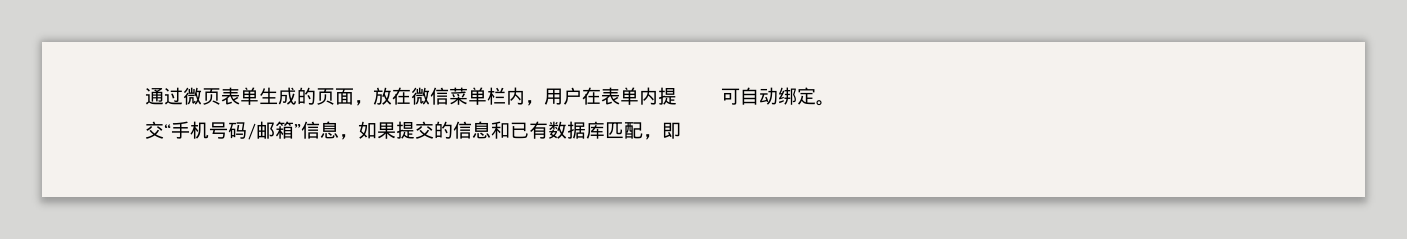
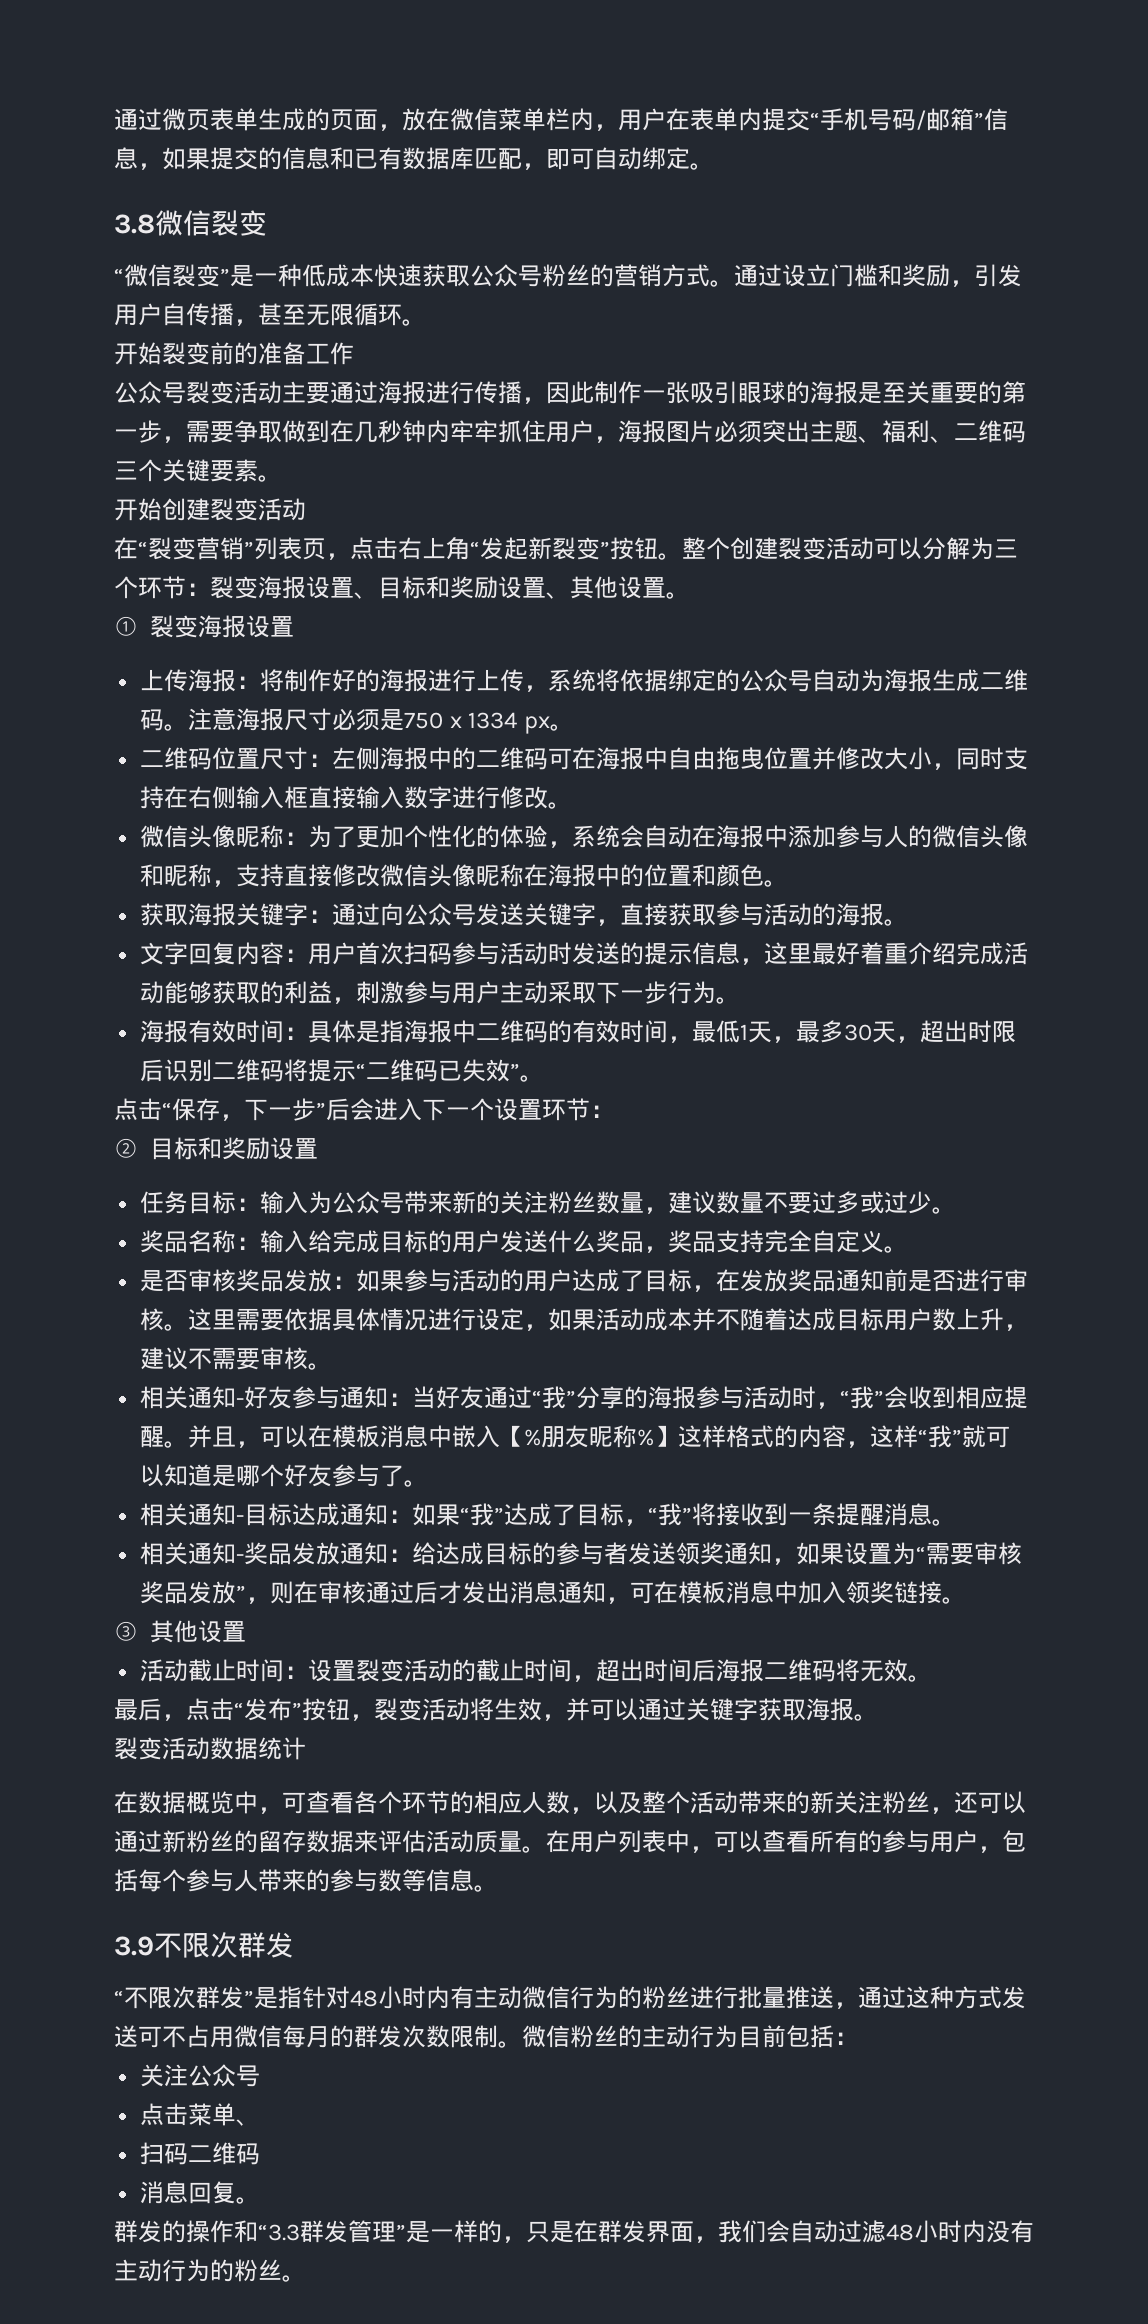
(835, 103) none -> [114,210,267,236] [114,264,1022,287] [114,303,426,326] [114,342,354,365] [114,381,1026,404] [114,420,1026,443] [114,459,282,482] [114,498,306,521] [114,537,1018,560] [114,576,690,599] [114,615,294,638] [140,669,1029,692] [140,708,574,734] [140,747,1029,770] [140,786,573,809] [140,825,1029,848] [140,864,789,887] [140,903,909,926] [140,942,1029,965] [140,981,741,1004] [140,1020,1017,1043] [140,1059,545,1082] [114,1098,614,1121] [114,1137,318,1160] [140,1191,957,1214] [140,1230,909,1253] [140,1269,1029,1292] [140,1308,1029,1331] [140,1347,333,1370] [140,1386,1029,1409] [140,1425,1011,1448] [140,1464,429,1487] [140,1503,957,1526] [140,1542,1023,1565] [140,1581,967,1604] [114,1620,246,1643] [140,1659,933,1682] [114,1698,878,1721] [114,1737,306,1760] [114,1791,1026,1814] [114,1830,1026,1853] [114,1869,498,1892] [114,1932,294,1958] [114,1986,1026,2009] [114,2025,858,2048] [140,2064,261,2087] [140,2103,261,2126] [140,2142,261,2165] [140,2181,261,2204] [114,2220,1034,2243] [114,2259,306,2282] // 3.8微信裂变 // “微信裂变”是一种低成本快速获取公众号粉丝的营销方式。通过设立门槛和奖励，引发用户自传播，甚至无限循环。 // 开始裂变前的准备工作 // 公众号裂变活动主要通过海报进行传播，因此制作一张吸引眼球的海报是至关重要的第一步，需要争取做到在几秒钟内牢牢抓住用户，海报图片必须突出主题、福利、二维码三个关键要素。 // 开始创建裂变活动 // 在“裂变营销”列表页，点击右上角“发起新裂变”按钮。整个创建裂变活动可以分解为三个环节：裂变海报设置、目标和奖励设置、其他设置。 // ①裂变海报设置 // 上传海报：将制作好的海报进行上传，系统将依据绑定的公众号自动为海报生成二维码。注意海报尺寸必须是750 x 1334 px。 // 二维码位置尺寸：左侧海报中的二维码可在海报中自由拖曳位置并修改大小，同时支持在右侧输入框直接输入数字进行修改。 // 微信头像昵称：为了更加个性化的体验，系统会自动在海报中添加参与人的微信头像和昵称，支持直接修改微信头像昵称在海报中的位置和颜色。 // 获取海报关键字：通过向公众号发送关键字，直接获取参与活动的海报。 // 文字回复内容：用户首次扫码参与活动时发送的提示信息，这里最好着重介绍完成活动能够获取的利益，刺激参与用户主动采取下一步行为。 // 海报有效时间：具体是指海报中二维码的有效时间，最低1天，最多30天，超出时限后识别二维码将提示“二维码已失效”。 // 点击“保存，下一步”后会进入下一个设置环节： // ②目标和奖励设置 // 任务目标：输入为公众号带来新的关注粉丝数量，建议数量不要过多或过少。 // 奖品名称：输入给完成目标的用户发送什么奖品，奖品支持完全自定义。 // 是否审核奖品发放：如果参与活动的用户达成了目标，在发放奖品通知前是否进行审核。这里需要依据具体情况进行设定，如果活动成本并不随着达成目标用户数上升，建议不需要审核。 // 相关通知-好友参与通知：当好友通过“我”分享的海报参与活动时，“我”会收到相应提醒。并且，可以在模板消息中嵌入【%朋友昵称%】这样格式的内容，这样“我”就可以知道是哪个好友参与了。 // 相关通知-目标达成通知：如果“我”达成了目标，“我”将接收到一条提醒消息。 // 相关通知-奖品发放通知：给达成目标的参与者发送领奖通知，如果设置为“需要审核奖品发放”，则在审核通过后才发出消息通知，可在模板消息中加入领奖链接。 // ③其他设置 // 活动截止时间：设置裂变活动的截止时间，超出时间后海报二维码将无效。 // 最后，点击“发布”按钮，裂变活动将生效，并可以通过关键字获取海报。 // 裂变活动数据统计 // 在数据概览中，可查看各个环节的相应人数，以及整个活动带来的新关注粉丝，还可以通过新粉丝的留存数据来评估活动质量。在用户列表中，可以查看所有的参与用户，包括每个参与人带来的参与数等信息。 // 3.9不限次群发 // “不限次群发”是指针对48小时内有主动微信行为的粉丝进行批量推送，通过这种方式发送可不占用微信每月的群发次数限制。微信粉丝的主动行为目前包括： // 关注公众号 // 点击菜单、 // 扫码二维码 // 消息回复。 // 群发的操作和“3.3群发管理”是一样的，只是在群发界面，我们会自动过滤48小时内没有主动行为的粉丝。

